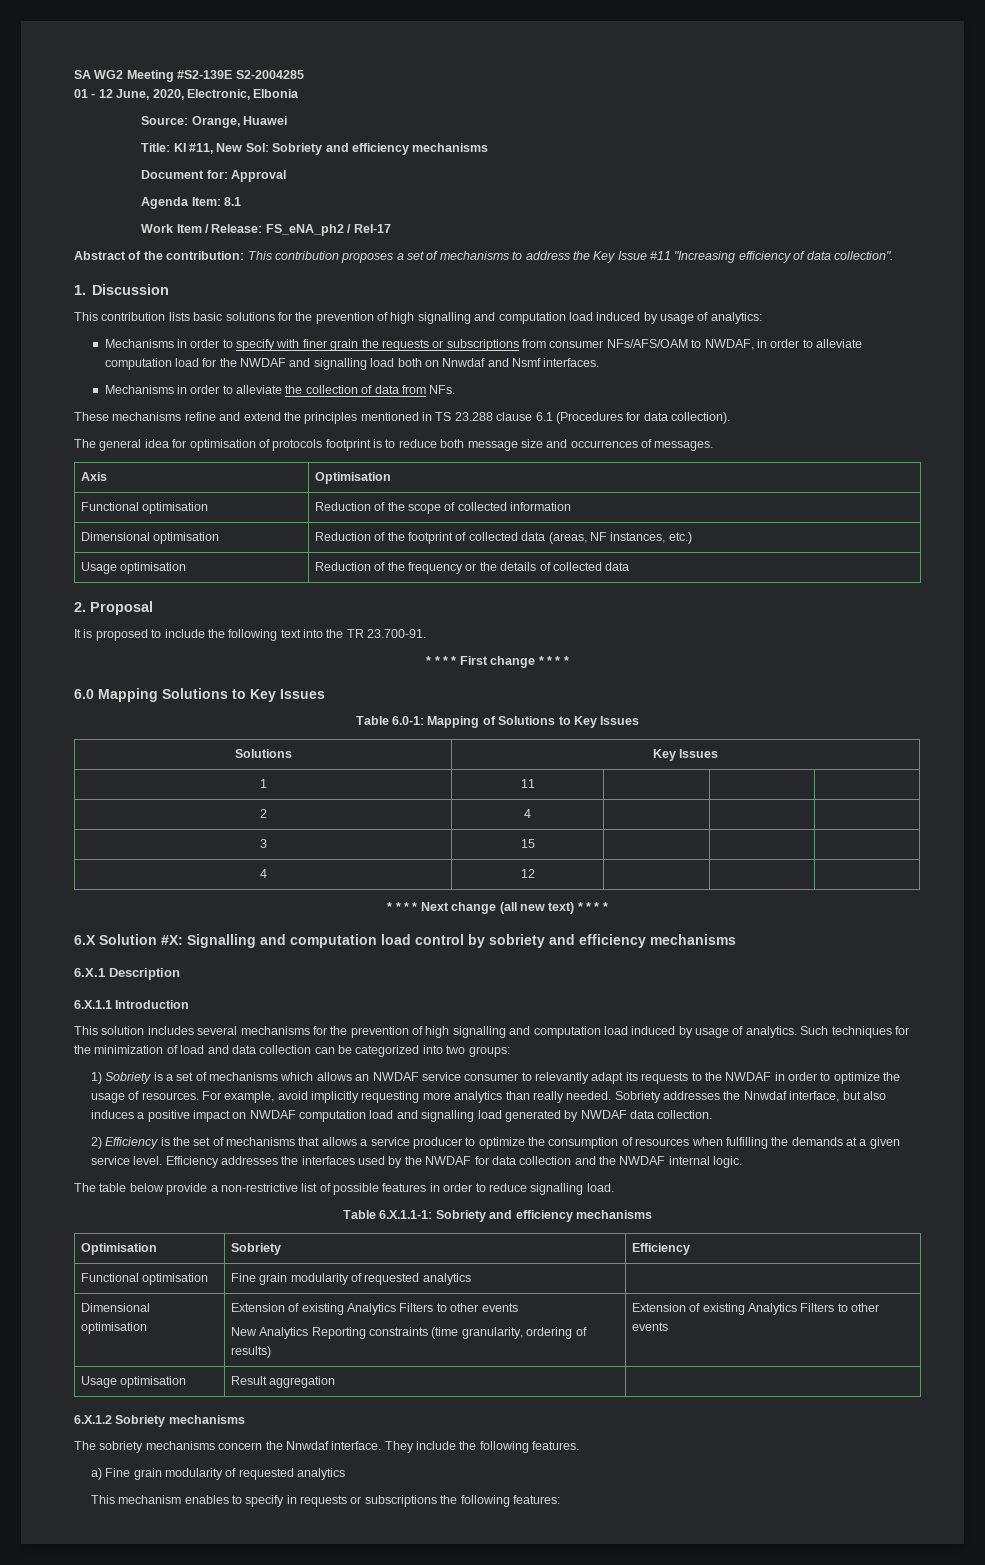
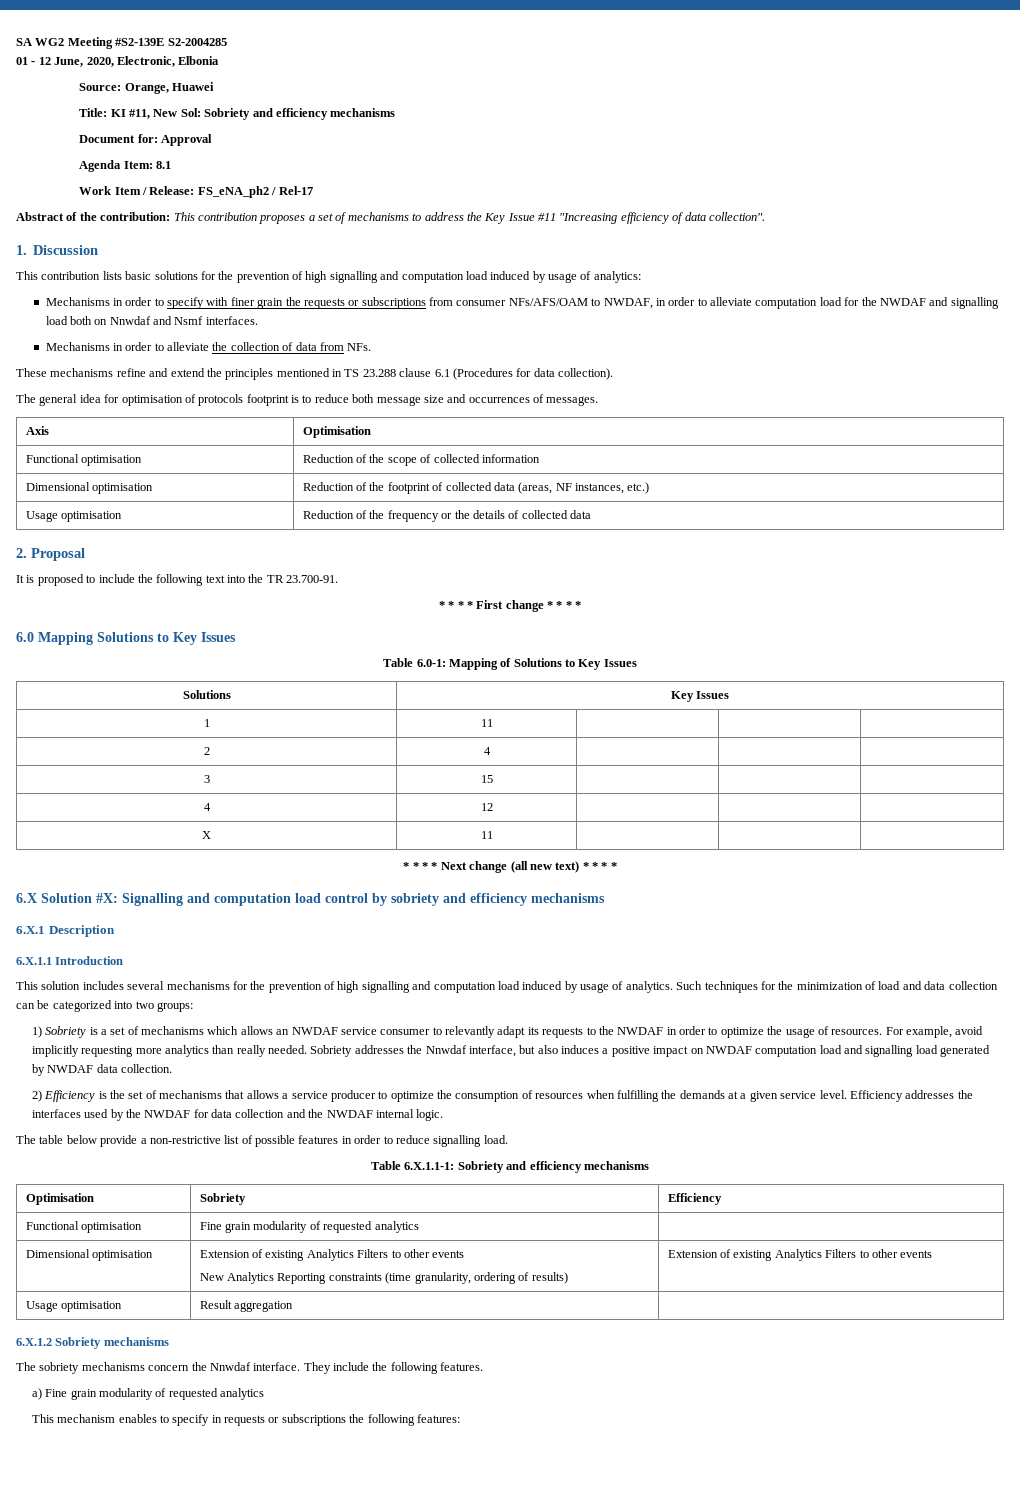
(535, 873) none -> [202,831,211,839] [480,831,493,839] // X | 11 | | |

